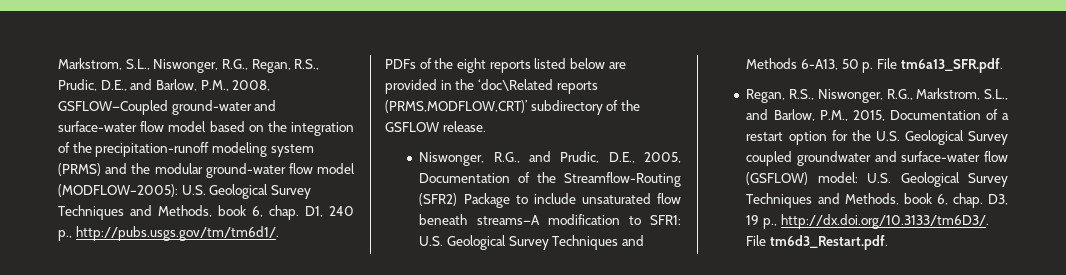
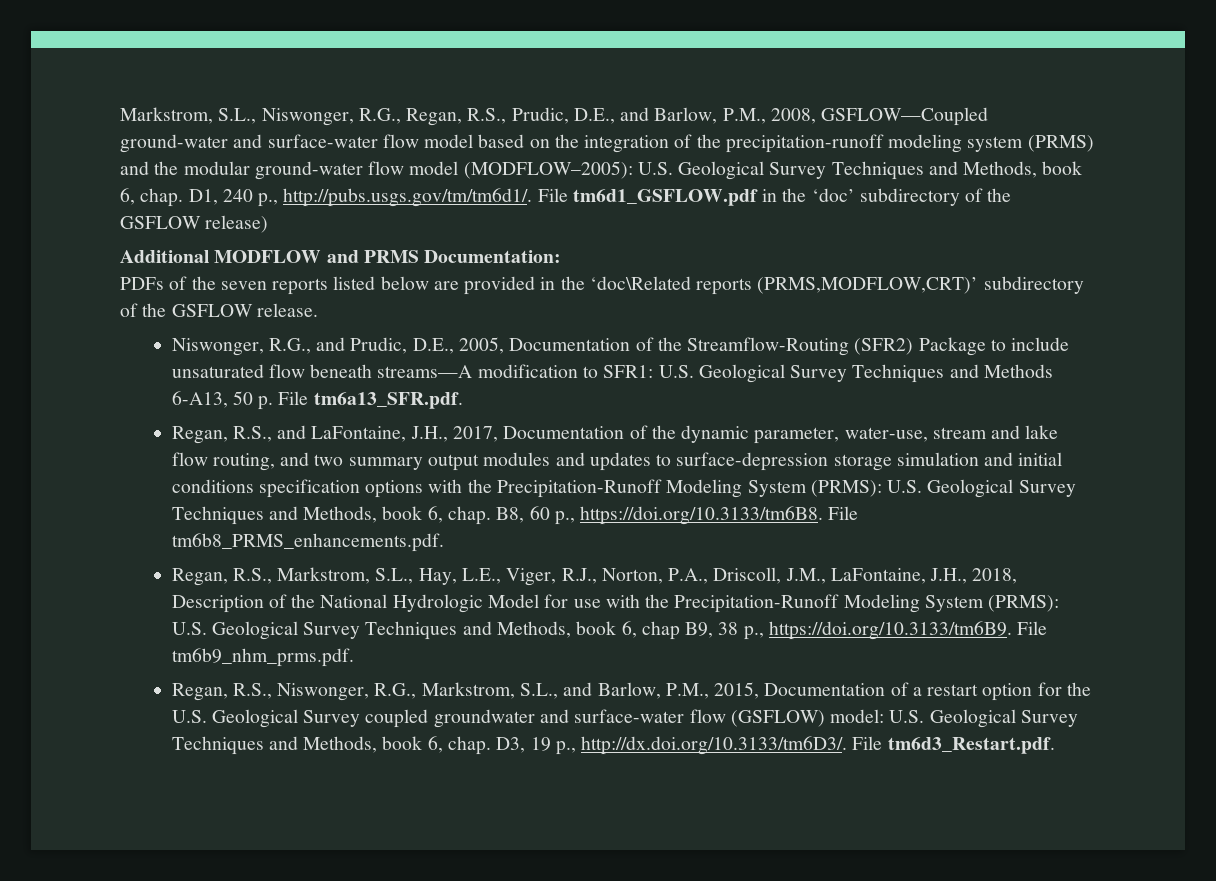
(279, 233) none -> [537,188,1012,206] [120,215,269,233] [120,250,562,263] File tm6d1_GSFLOW.pdf in the ‘doc’ subdirectory of the GSFLOW release) // Additional MODFLOW and PRMS Documentation:
[456,58,486,73] eight -> [220,281,267,290] seven
(1003, 65) none -> [171,425,1059,444] [171,452,1063,471] [171,479,1076,498] [171,506,859,525] [171,533,444,552] [171,567,1018,586] [171,594,1060,613] [171,621,1048,640] [171,648,354,667] // Regan, R.S., and LaFontaine, J.H., 2017, Documentation of the dynamic parameter, water-use, stream and lake flow routing, and two summary output modules and updates to surface-depression storage simulation and initial conditions specification options with the Precipitation-Runoff Modeling System (PRMS): U.S. Geological Survey Techniques and Methods, book 6, chap. B8, 60 p., https://doi.org/10.3133/tm6B8. File tm6b8_PRMS_enhancements.pdf. // Regan, R.S., Markstrom, S.L., Hay, L.E., Viger, R.J., Norton, P.A., Driscoll, J.M., LaFontaine, J.H., 2018, Description of the National Hydrologic Model for use with the Precipitation-Runoff Modeling System (PRMS): U.S. Geological Survey Techniques and Methods, book 6, chap B9, 38 p., https://doi.org/10.3133/tm6B9. File tm6b9_nhm_prms.pdf.

